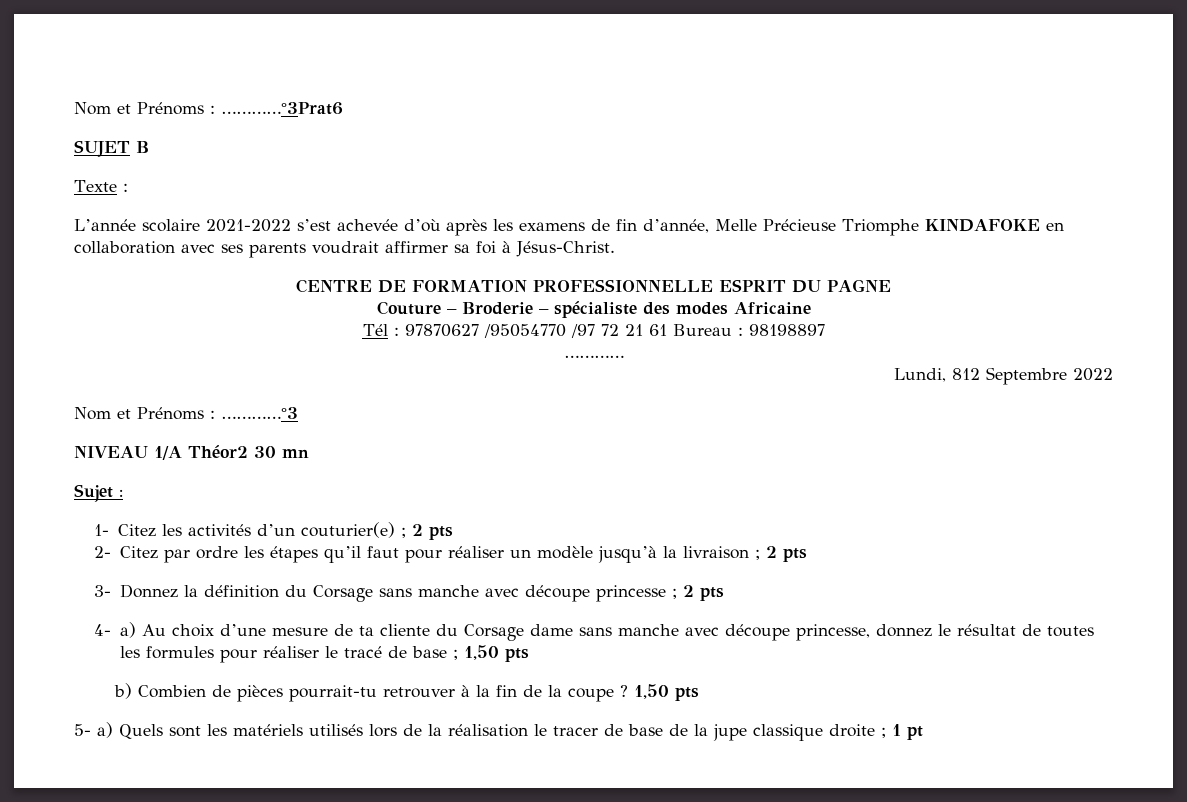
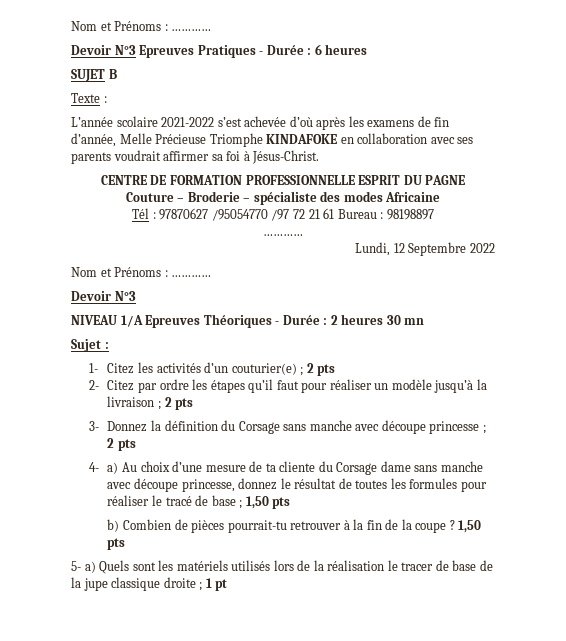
[74,102,343,115] Nom et Prénoms : …………°3Prat6 -> [71,21,212,31] [71,44,368,58] Nom et Prénoms : ………… // Devoir N°3 Epreuves Pratiques - Durée : 6 heures
[952,368,980,380] 812 -> [393,243,405,253] 12
[221,407,298,419] …………°3 -> [171,275,212,277] [71,291,136,301] ………… // Devoir N°3
[188,445,248,458] Théor2 -> [145,314,384,328] Epreuves Théoriques - Durée : 2 heures

